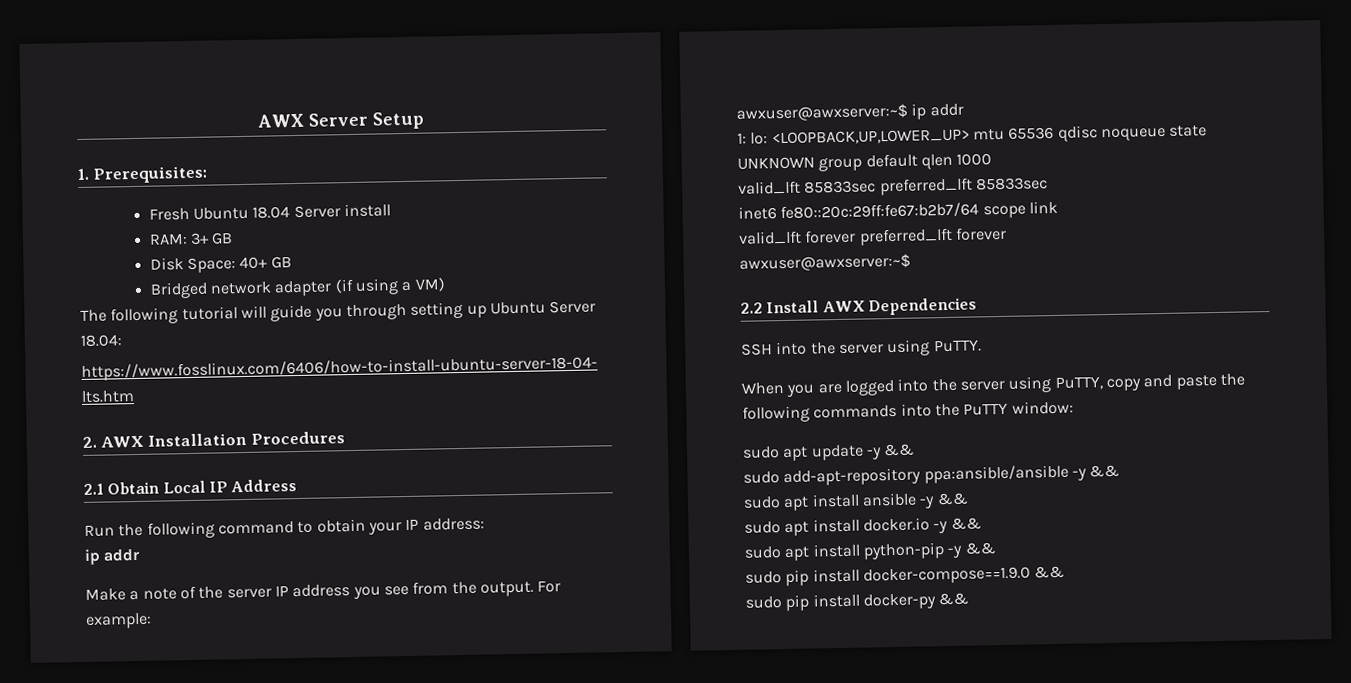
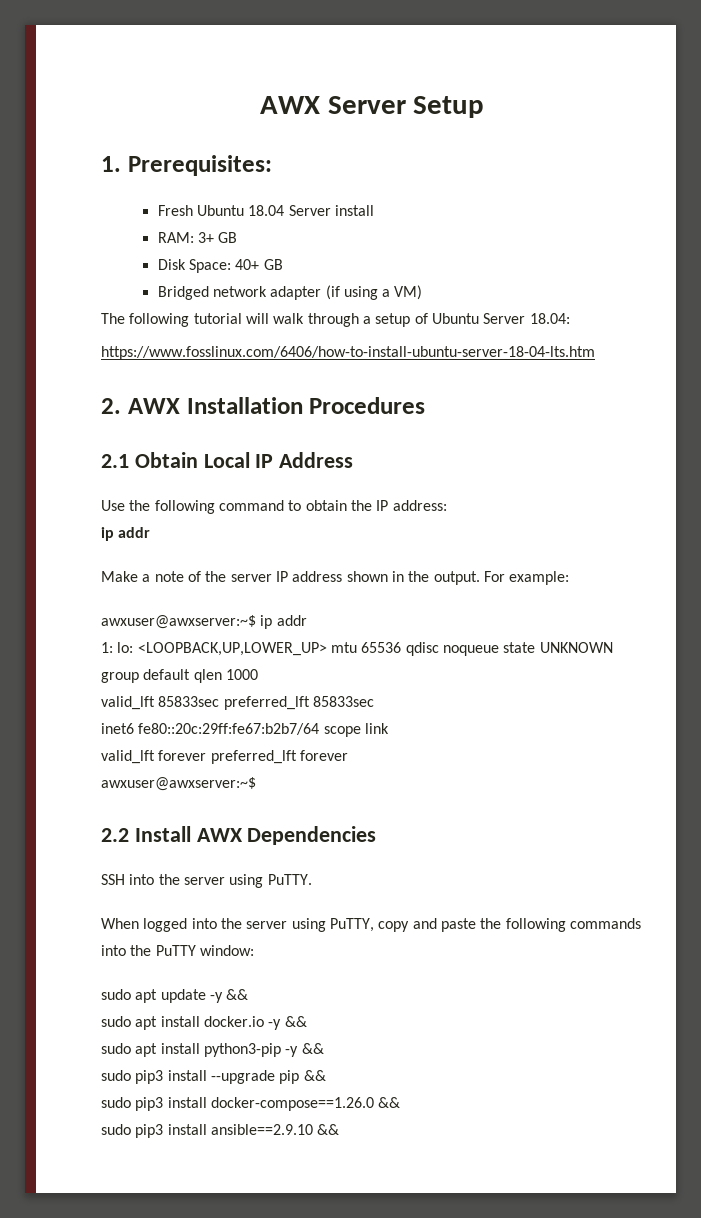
[270,301,487,322] guide you through setting up -> [273,313,428,327] walk through a setup of
[84,524,115,537] Run -> [101,500,125,511] Use
[367,522,402,535] your -> [350,500,372,511] the
[352,581,449,600] you see from -> [346,571,404,582] shown in
[786,383,842,397] you are -> (139, 923) none
[743,464,1121,487] [743,492,969,512] // sudo add-apt-repository ppa:ansible/ansible -y && // sudo apt install ansible -y && -> (249, 994) none
[862,542,996,560] [745,565,1066,587] [745,593,936,612] python-pip -y && // sudo pip install docker-compose==1.9.0 && // sudo pip install docker-py -> [203,1043,324,1057] [101,1070,326,1084] [101,1097,401,1111] [101,1124,313,1138] python3-pip -y && // sudo pip3 install --upgrade pip && // sudo pip3 install docker-compose==1.26.0 && // sudo pip3 install ansible==2.9.10

